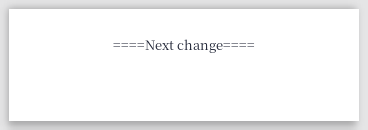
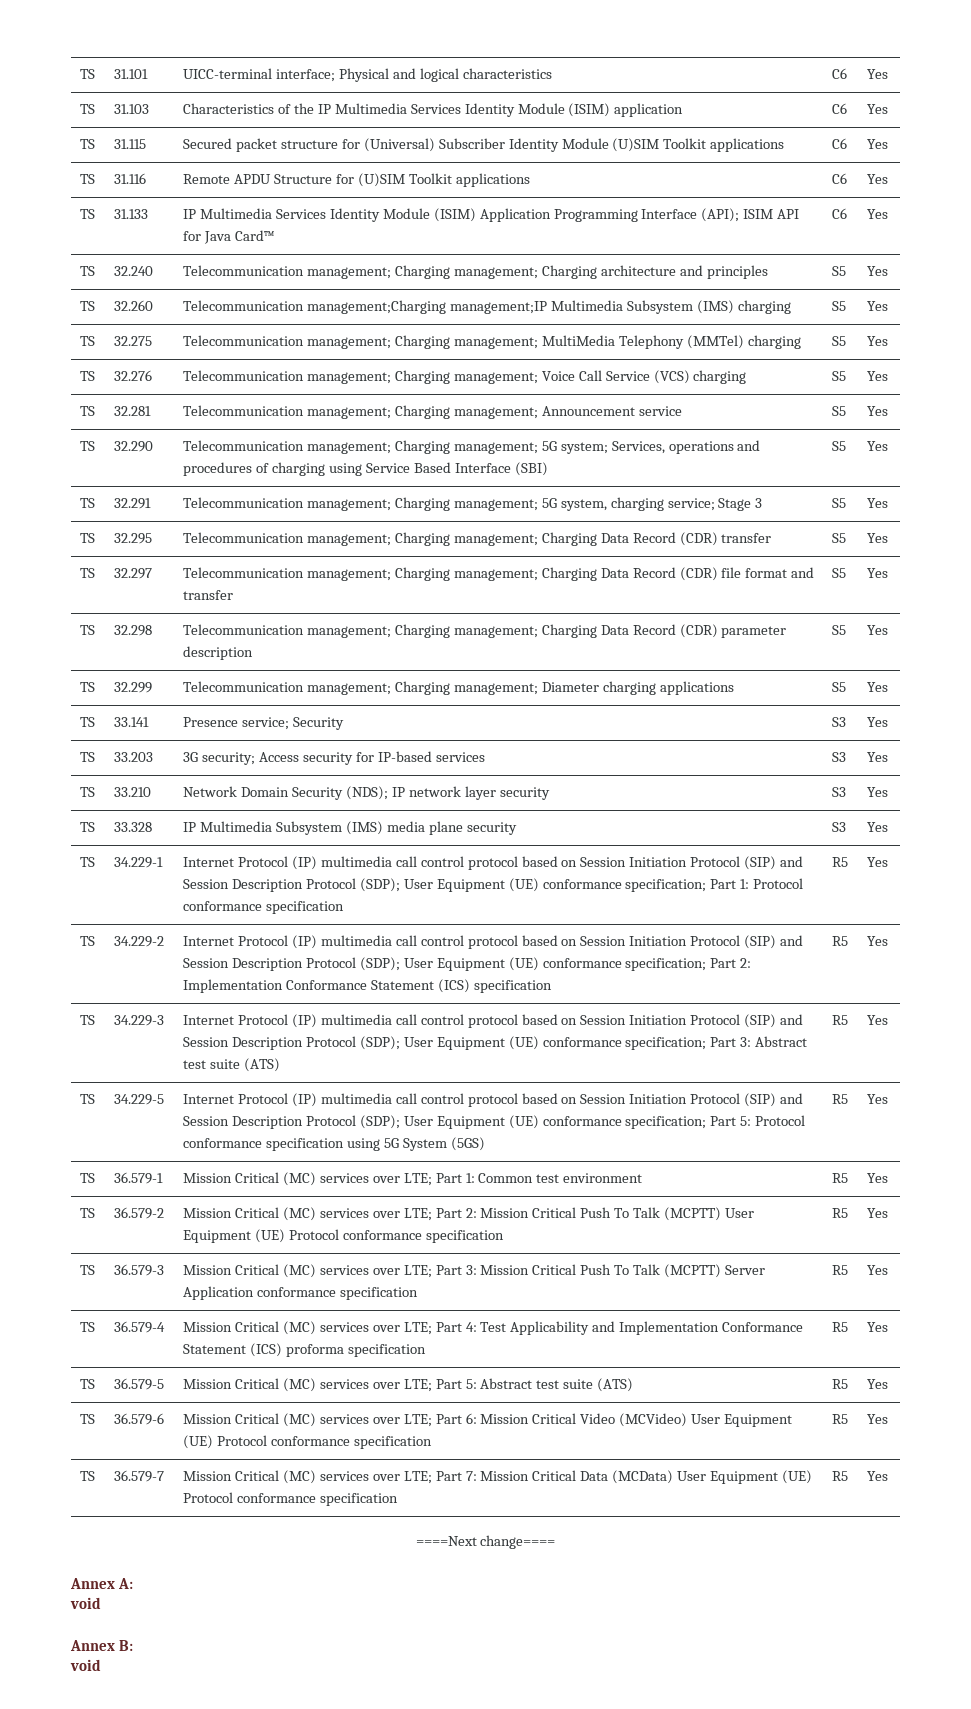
[112,39,256,53] ====Next change==== -> [80,69,96,79] [114,69,149,79] [183,68,552,82] [832,68,848,79] [867,69,889,79] [80,104,96,114] [114,104,150,114] [183,103,684,117] [832,103,848,114] [867,104,889,114] [80,139,96,149] [114,139,147,149] [183,138,785,152] [832,138,848,149] [867,139,889,149] [80,174,96,184] [114,173,147,184] [183,173,530,187] [832,173,848,184] [867,174,889,184] [80,209,96,219] [114,209,149,219] [183,208,800,222] [183,230,274,244] [832,208,848,219] [867,209,889,219] [80,266,96,276] [114,266,154,276] [183,265,768,279] [832,266,847,276] [867,266,889,276] [80,301,96,311] [114,300,154,311] [183,300,791,314] [832,301,847,311] [867,301,889,311] [80,336,96,346] [114,336,153,346] [183,335,801,349] [832,336,847,346] [867,336,889,346] [80,371,96,381] [114,370,153,381] [183,370,747,384] [832,371,847,381] [867,371,889,381] [80,406,96,416] [114,406,152,416] [183,405,682,419] [832,406,847,416] [867,406,889,416] [80,441,96,451] [114,441,154,452] [183,440,761,454] [183,462,548,476] [832,441,847,451] [867,441,889,451] [80,498,96,508] [114,498,152,509] [183,497,763,511] [832,498,847,508] [867,498,889,508] [80,533,96,543] [114,533,153,544] [183,532,772,546] [832,533,847,543] [867,533,889,543] [80,568,96,578] [114,568,153,579] [183,567,815,581] [183,590,234,600] [832,568,847,578] [867,568,889,578] [80,625,96,635] [114,625,153,636] [183,624,787,638] [183,646,254,660] [832,625,847,635] [867,625,889,635] [80,682,96,692] [114,682,153,693] [183,681,734,695] [832,682,847,692] [867,682,889,692] [80,717,96,727] [114,717,150,727] [183,717,344,730] [832,717,847,727] [867,717,889,727] [80,752,96,762] [114,752,154,762] [183,751,485,765] [832,752,847,762] [867,752,889,762] [80,787,96,797] [114,787,152,797] [183,786,550,800] [832,787,847,797] [867,787,889,797] [80,822,96,832] [114,822,153,832] [183,821,517,835] [832,822,847,832] [867,822,889,832] [80,857,96,867] [114,857,164,868] [183,856,804,870] [183,878,804,892] [183,901,345,914] [832,857,849,867] [867,857,889,867] [80,936,96,946] [114,936,165,947] [183,935,804,949] [183,957,752,971] [183,979,552,993] [832,936,849,946] [867,936,889,946] [80,1015,96,1025] [114,1015,165,1026] [183,1014,804,1028] [183,1036,808,1050] [183,1058,280,1072] [832,1015,849,1025] [867,1015,889,1025] [80,1094,96,1104] [114,1094,165,1105] [183,1093,804,1107] [183,1115,806,1129] [183,1137,485,1151] [832,1094,849,1104] [867,1094,889,1104] [80,1173,96,1183] [114,1172,164,1184] [183,1172,643,1186] [832,1173,849,1183] [867,1173,889,1183] [80,1208,96,1218] [114,1207,165,1219] [183,1207,754,1221] [183,1229,504,1243] [832,1208,849,1218] [867,1208,889,1218] [80,1265,96,1275] [114,1264,165,1276] [183,1264,765,1278] [183,1286,418,1300] [832,1265,849,1275] [867,1265,889,1275] [80,1322,96,1332] [114,1321,166,1333] [183,1321,804,1335] [183,1343,426,1357] [832,1322,849,1332] [867,1322,889,1332] [80,1379,96,1389] [114,1378,165,1390] [183,1378,634,1392] [832,1379,849,1389] [867,1379,889,1389] [80,1414,96,1424] [114,1413,165,1425] [183,1413,793,1427] [183,1435,432,1449] [832,1414,849,1424] [867,1414,889,1424] [80,1471,96,1481] [114,1470,165,1482] [183,1470,812,1484] [183,1492,398,1506] [832,1471,849,1481] [867,1471,889,1481] [415,1535,556,1549] [70,1578,133,1589] [70,1597,101,1609] [70,1640,133,1651] [70,1659,101,1671] TS | 31.101 | UICC-terminal interface; Physical and logical characteristics | C6 | Yes // TS | 31.103 | Characteristics of the IP Multimedia Services Identity Module (ISIM) application | C6 | Yes // TS | 31.115 | Secured packet structure for (Universal) Subscriber Identity Module (U)SIM Toolkit applications | C6 | Yes // TS | 31.116 | Remote APDU Structure for (U)SIM Toolkit applications | C6 | Yes // TS | 31.133 | IP Multimedia Services Identity Module (ISIM) Application Programming Interface (API); ISIM API for Java Card™ | C6 | Yes // TS | 32.240 | Telecommunication management; Charging management; Charging architecture and principles | S5 | Yes // TS | 32.260 | Telecommunication management;Charging management;IP Multimedia Subsystem (IMS) charging | S5 | Yes // TS | 32.275 | Telecommunication management; Charging management; MultiMedia Telephony (MMTel) charging | S5 | Yes // TS | 32.276 | Telecommunication management; Charging management; Voice Call Service (VCS) charging | S5 | Yes // TS | 32.281 | Telecommunication management; Charging management; Announcement service | S5 | Yes // TS | 32.290 | Telecommunication management; Charging management; 5G system; Services, operations and procedures of charging using Service Based Interface (SBI) | S5 | Yes // TS | 32.291 | Telecommunication management; Charging management; 5G system, charging service; Stage 3 | S5 | Yes // TS | 32.295 | Telecommunication management; Charging management; Charging Data Record (CDR) transfer | S5 | Yes // TS | 32.297 | Telecommunication management; Charging management; Charging Data Record (CDR) file format and transfer | S5 | Yes // TS | 32.298 | Telecommunication management; Charging management; Charging Data Record (CDR) parameter description | S5 | Yes // TS | 32.299 | Telecommunication management; Charging management; Diameter charging applications | S5 | Yes // TS | 33.141 | Presence service; Security | S3 | Yes // TS | 33.203 | 3G security; Access security for IP-based services | S3 | Yes // TS | 33.210 | Network Domain Security (NDS); IP network layer security | S3 | Yes // TS | 33.328 | IP Multimedia Subsystem (IMS) media plane security | S3 | Yes // TS | 34.229-1 | Internet Protocol (IP) multimedia call control protocol based on Session Initiation Protocol (SIP) and Session Description Protocol (SDP); User Equipment (UE) conformance specification; Part 1: Protocol conformance specification | R5 | Yes // TS | 34.229-2 | Internet Protocol (IP) multimedia call control protocol based on Session Initiation Protocol (SIP) and Session Description Protocol (SDP); User Equipment (UE) conformance specification; Part 2: Implementation Conformance Statement (ICS) specification | R5 | Yes // TS | 34.229-3 | Internet Protocol (IP) multimedia call control protocol based on Session Initiation Protocol (SIP) and Session Description Protocol (SDP); User Equipment (UE) conformance specification; Part 3: Abstract test suite (ATS) | R5 | Yes // TS | 34.229-5 | Internet Protocol (IP) multimedia call control protocol based on Session Initiation Protocol (SIP) and Session Description Protocol (SDP); User Equipment (UE) conformance specification; Part 5: Protocol conformance specification using 5G System (5GS) | R5 | Yes // TS | 36.579-1 | Mission Critical (MC) services over LTE; Part 1: Common test environment | R5 | Yes // TS | 36.579-2 | Mission Critical (MC) services over LTE; Part 2: Mission Critical Push To Talk (MCPTT) User Equipment (UE) Protocol conformance specification | R5 | Yes // TS | 36.579-3 | Mission Critical (MC) services over LTE; Part 3: Mission Critical Push To Talk (MCPTT) Server Application conformance specification | R5 | Yes // TS | 36.579-4 | Mission Critical (MC) services over LTE; Part 4: Test Applicability and Implementation Conformance Statement (ICS) proforma specification | R5 | Yes // TS | 36.579-5 | Mission Critical (MC) services over LTE; Part 5: Abstract test suite (ATS) | R5 | Yes // TS | 36.579-6 | Mission Critical (MC) services over LTE; Part 6: Mission Critical Video (MCVideo) User Equipment (UE) Protocol conformance specification | R5 | Yes // TS | 36.579-7 | Mission Critical (MC) services over LTE; Part 7: Mission Critical Data (MCData) User Equipment (UE) Protocol conformance specification | R5 | Yes // ====Next change==== // Annex A: // void // Annex B: // void

